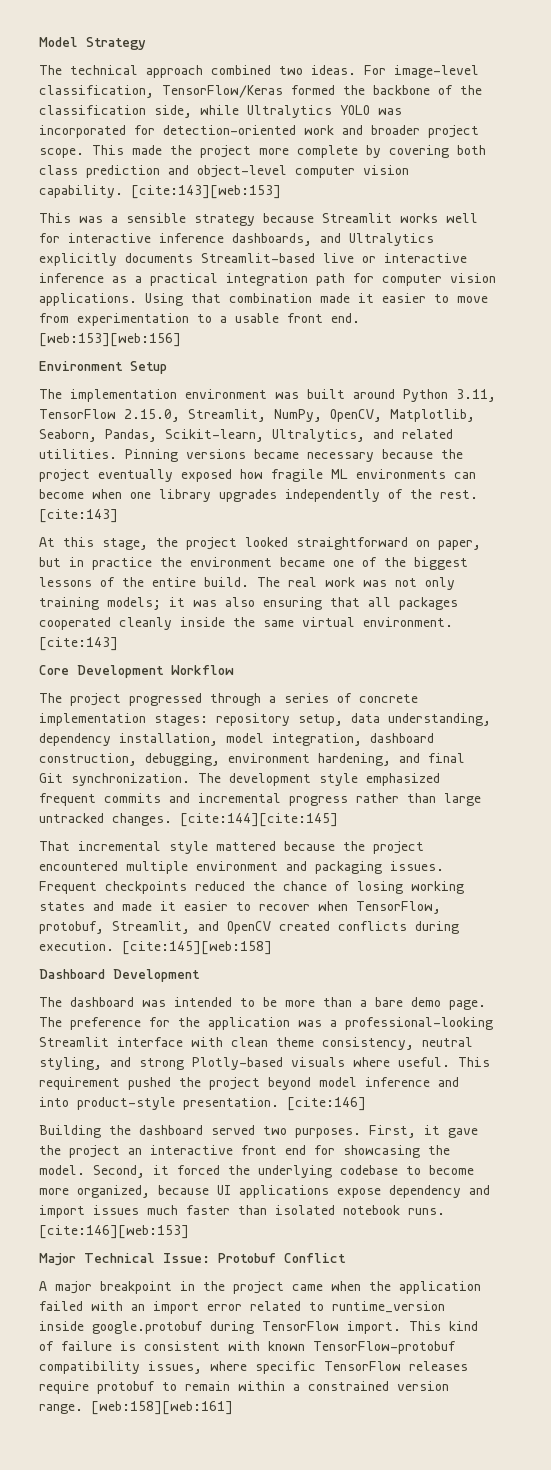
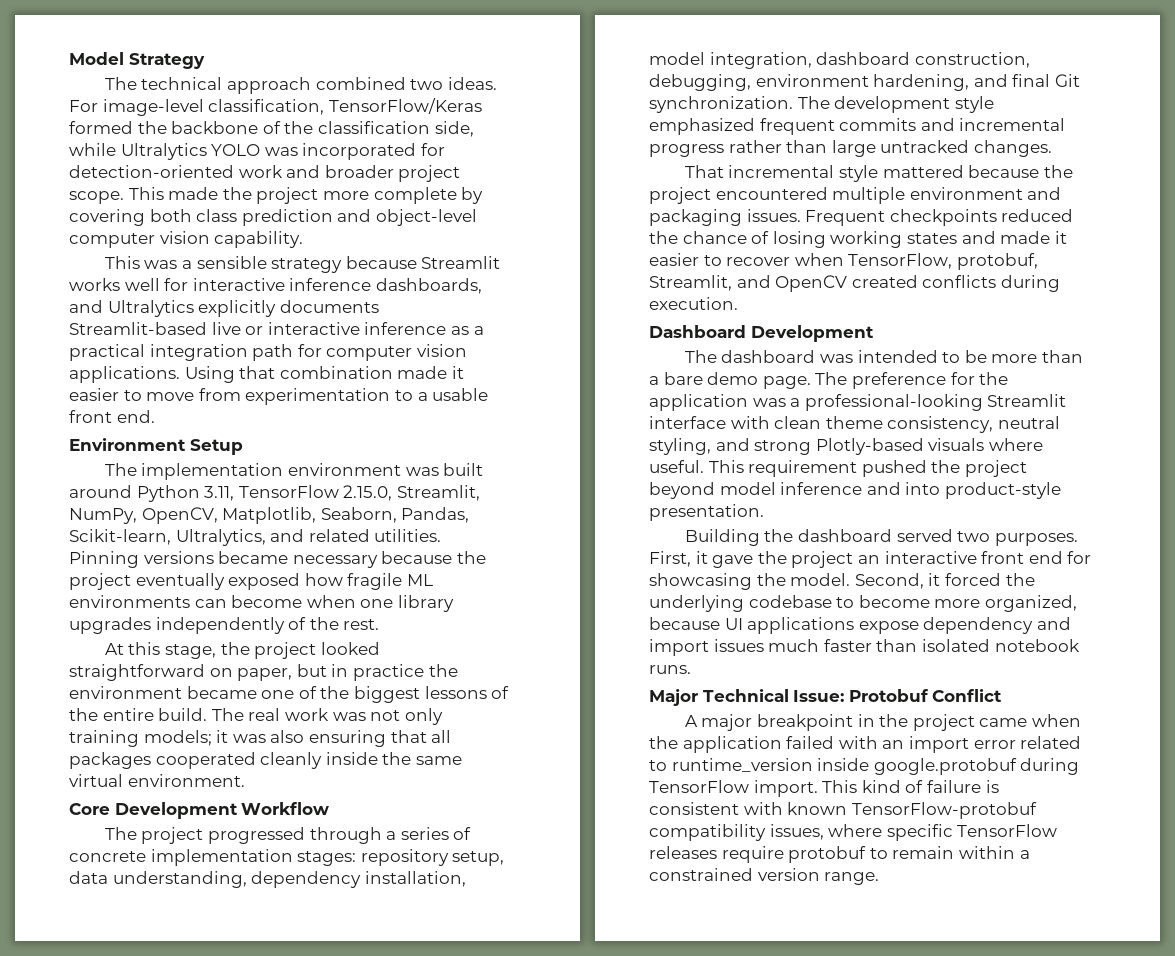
[131,185,281,199] [cite:143][web:153] -> (304, 239) none
[39,333,181,347] [web:153][web:156] -> (155, 416) none
[39,509,118,523] [cite:143] -> (380, 624) none
[39,637,118,651] [cite:143] -> (245, 780) none
[180,813,338,827] [cite:144][cite:145] -> (1052, 148) none
[122,941,272,955] [cite:145][web:158] -> (738, 303) none
[287,1097,366,1111] [cite:146] -> (764, 512) none
[39,1225,189,1239] [cite:146][web:153] -> (691, 669) none
[91,1401,233,1415] [web:158][web:161] -> (880, 878) none

